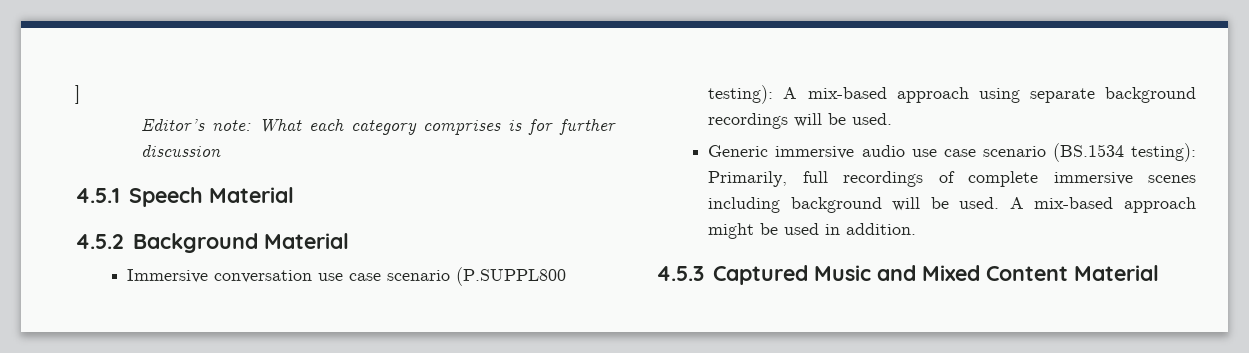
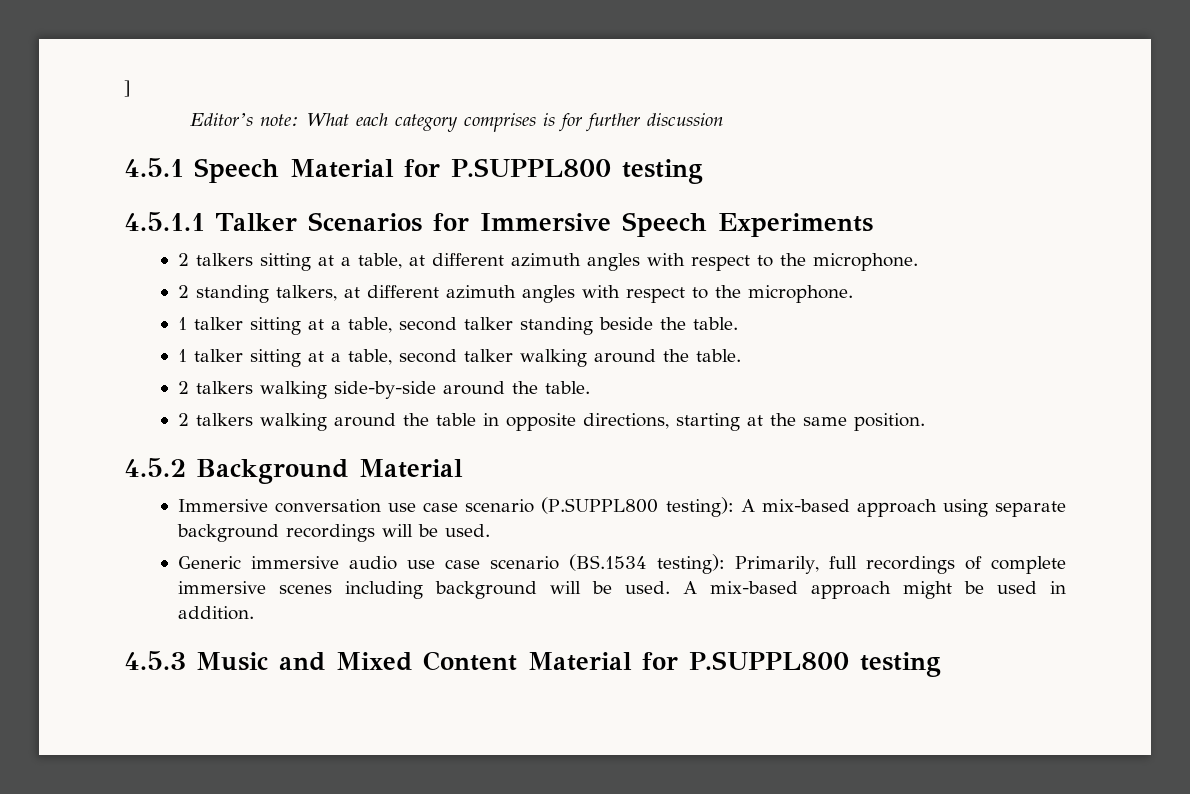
(294, 195) none -> [403,158,704,184] [124,212,874,237] [177,253,918,271] [177,285,853,303] [177,317,738,335] [177,349,741,367] [177,381,590,399] [177,413,925,431] for P.SUPPL800 testing // 4.5.1.1 Talker Scenarios for Immersive Speech Experiments // 2 talkers sitting at a table, at different azimuth angles with respect to the microphone. // 2 standing talkers, at different azimuth angles with respect to the microphone. // 1 talker sitting at a table, second talker standing beside the table. // 1 talker sitting at a table, second talker walking around the table. // 2 talkers walking side-by-side around the table. // 2 talkers walking around the table in opposite directions, starting at the same position.
[712,265,808,285] Captured -> (186, 660) none
(1159, 273) none -> [641,651,942,677] for P.SUPPL800 testing

